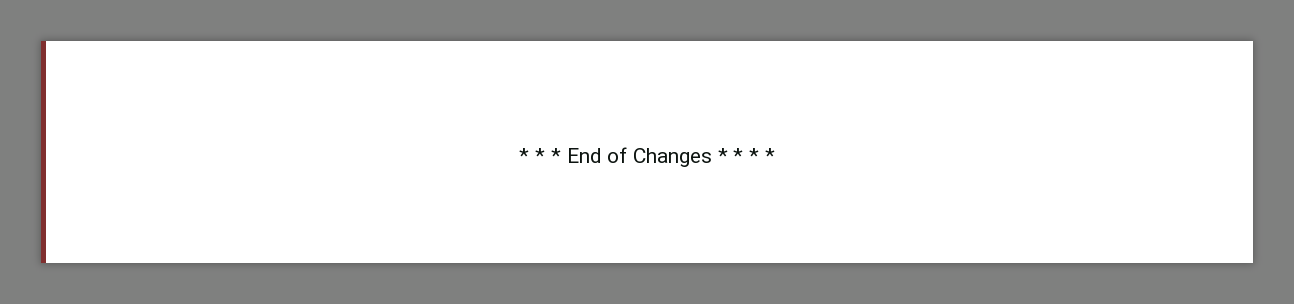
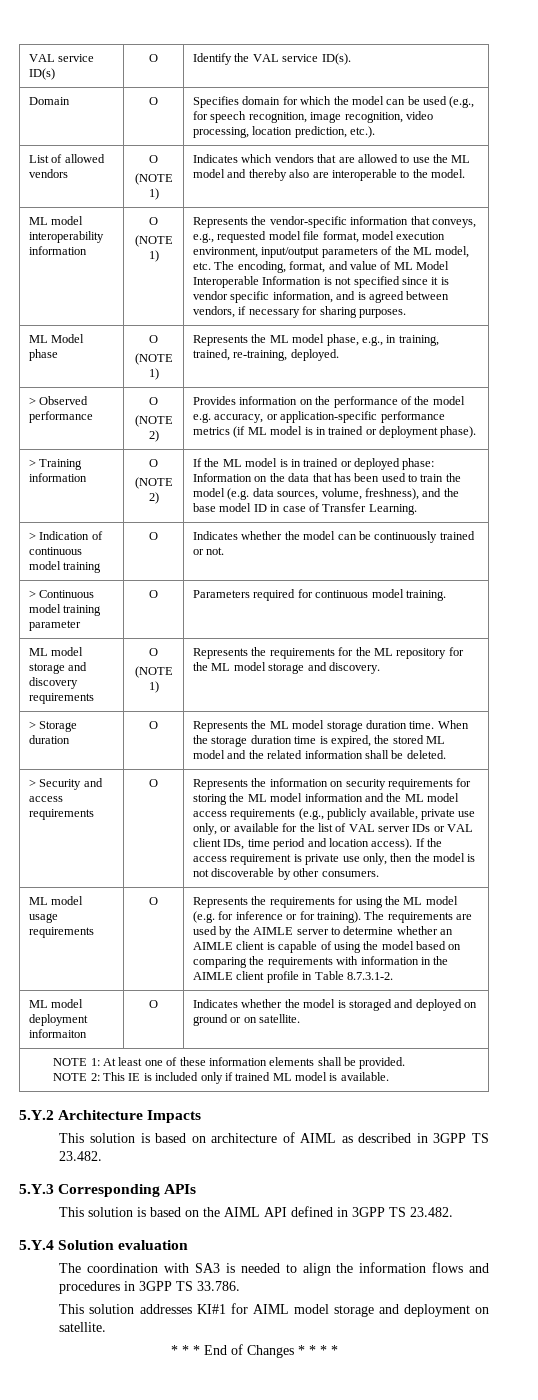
(519, 155) none -> [29,54,95,62] [29,68,56,80] [149,54,158,62] [193,53,351,65] [29,97,71,105] [149,97,158,105] [193,96,475,108] [193,111,433,123] [193,126,376,138] [29,154,105,163] [29,169,69,178] [149,155,158,163] [134,173,173,185] [148,188,159,200] [193,154,471,163] [193,169,466,181] [29,216,84,225] [29,231,105,243] [29,246,88,255] [149,217,158,225] [134,235,173,247] [148,250,159,262] [193,216,476,228] [193,231,446,243] [193,246,470,258] [193,261,450,273] [193,276,449,288] [193,291,450,303] [193,306,406,318] [29,334,85,343] [29,349,59,361] [149,335,158,343] [134,353,173,365] [148,368,159,380] [193,334,439,346] [193,349,339,361] [29,396,89,405] [29,411,94,423] [149,397,158,405] [134,415,173,427] [148,430,159,442] [193,396,465,408] [193,411,445,423] [193,426,477,438] [29,459,83,470] [29,473,88,482] [149,459,158,467] [134,477,173,489] [148,492,159,504] [193,458,435,470] [193,473,461,482] [193,488,459,500] [193,503,417,515] [29,531,103,540] [29,547,83,555] [29,561,102,573] [149,532,158,540] [193,531,475,543] [193,547,225,555] [29,590,95,598] [29,604,102,616] [29,620,82,631] [149,590,158,598] [193,589,446,601] [29,647,84,656] [29,662,88,674] [29,677,79,689] [29,693,95,704] [149,648,158,656] [134,666,173,678] [148,681,159,693] [193,647,464,659] [193,662,380,674] [29,721,78,732] [29,735,71,744] [149,721,158,729] [193,720,469,732] [193,735,446,747] [193,750,446,759] [29,778,103,790] [29,796,64,802] [29,809,95,820] [149,779,158,787] [193,778,472,790] [193,793,460,805] [193,808,476,820] [193,823,474,835] [193,838,443,850] [193,853,476,865] [193,868,379,880] [29,896,84,905] [29,913,59,923] [29,927,95,938] [149,897,158,905] [193,896,458,908] [193,911,473,923] [193,926,454,938] [193,941,462,953] [193,956,449,968] [193,971,393,983] [29,999,84,1008] [29,1014,89,1026] [29,1029,88,1038] [149,1000,158,1008] [193,999,478,1011] [193,1014,301,1026] [53,1057,406,1069] [53,1072,389,1084] [19,1110,202,1123] [59,1132,489,1143] [59,1151,103,1161] [19,1184,197,1197] [59,1206,454,1217] [19,1240,189,1250] [59,1262,489,1276] [59,1281,241,1294] [59,1303,489,1317] [59,1322,107,1332] VAL service ID(s) | O | Identify the VAL service ID(s). // Domain | O | Specifies domain for which the model can be used (e.g., for speech recognition, image recognition, video processing, location prediction, etc.). // List of allowed vendors | O // (NOTE 1) | Indicates which vendors that are allowed to use the ML model and thereby also are interoperable to the model. // ML model interoperability information | O // (NOTE 1) | Represents the vendor-specific information that conveys, e.g., requested model file format, model execution environment, input/output parameters of the ML model, etc. The encoding, format, and value of ML Model Interoperable Information is not specified since it is vendor specific information, and is agreed between vendors, if necessary for sharing purposes. // ML Model phase | O // (NOTE 1) | Represents the ML model phase, e.g., in training, trained, re-training, deployed. // > Observed performance | O // (NOTE 2) | Provides information on the performance of the model e.g. accuracy, or application-specific performance metrics (if ML model is in trained or deployment phase). // > Training information | O // (NOTE 2) | If the ML model is in trained or deployed phase: Information on the data that has been used to train the model (e.g. data sources, volume, freshness), and the base model ID in case of Transfer Learning. // > Indication of continuous model training | O | Indicates whether the model can be continuously trained or not. // > Continuous model training parameter | O | Parameters required for continuous model training. // ML model storage and discovery requirements | O // (NOTE 1) | Represents the requirements for the ML repository for the ML model storage and discovery. // > Storage duration | O | Represents the ML model storage duration time. When the storage duration time is expired, the stored ML model and the related information shall be deleted. // > Security and access requirements | O | Represents the information on security requirements for storing the ML model information and the ML model access requirements (e.g., publicly available, private use only, or available for the list of VAL server IDs or VAL client IDs, time period and location access). If the access requirement is private use only, then the model is not discoverable by other consumers. // ML model usage requirements | O | Represents the requirements for using the ML model (e.g. for inference or for training). The requirements are used by the AIMLE server to determine whether an AIMLE client is capable of using the model based on comparing the requirements with information in the AIMLE client profile in Table 8.7.3.1-2. // ML model deployment informaiton | O | Indicates whether the model is storaged and deployed on ground or on satellite. // NOTE 1: At least one of these information elements shall be provided. // NOTE 2: This IE is included only if trained ML model is available. // 5.Y.2 Architecture Impacts // This solution is based on architecture of AIML as described in 3GPP TS 23.482. // 5.Y.3 Corresponding APIs // This solution is based on the AIML API defined in 3GPP TS 23.482. // 5.Y.4 Solution evaluation // The coordination with SA3 is needed to align the information flows and procedures in 3GPP TS 33.786. // This solution addresses KI#1 for AIML model storage and deployment on satellite. //

